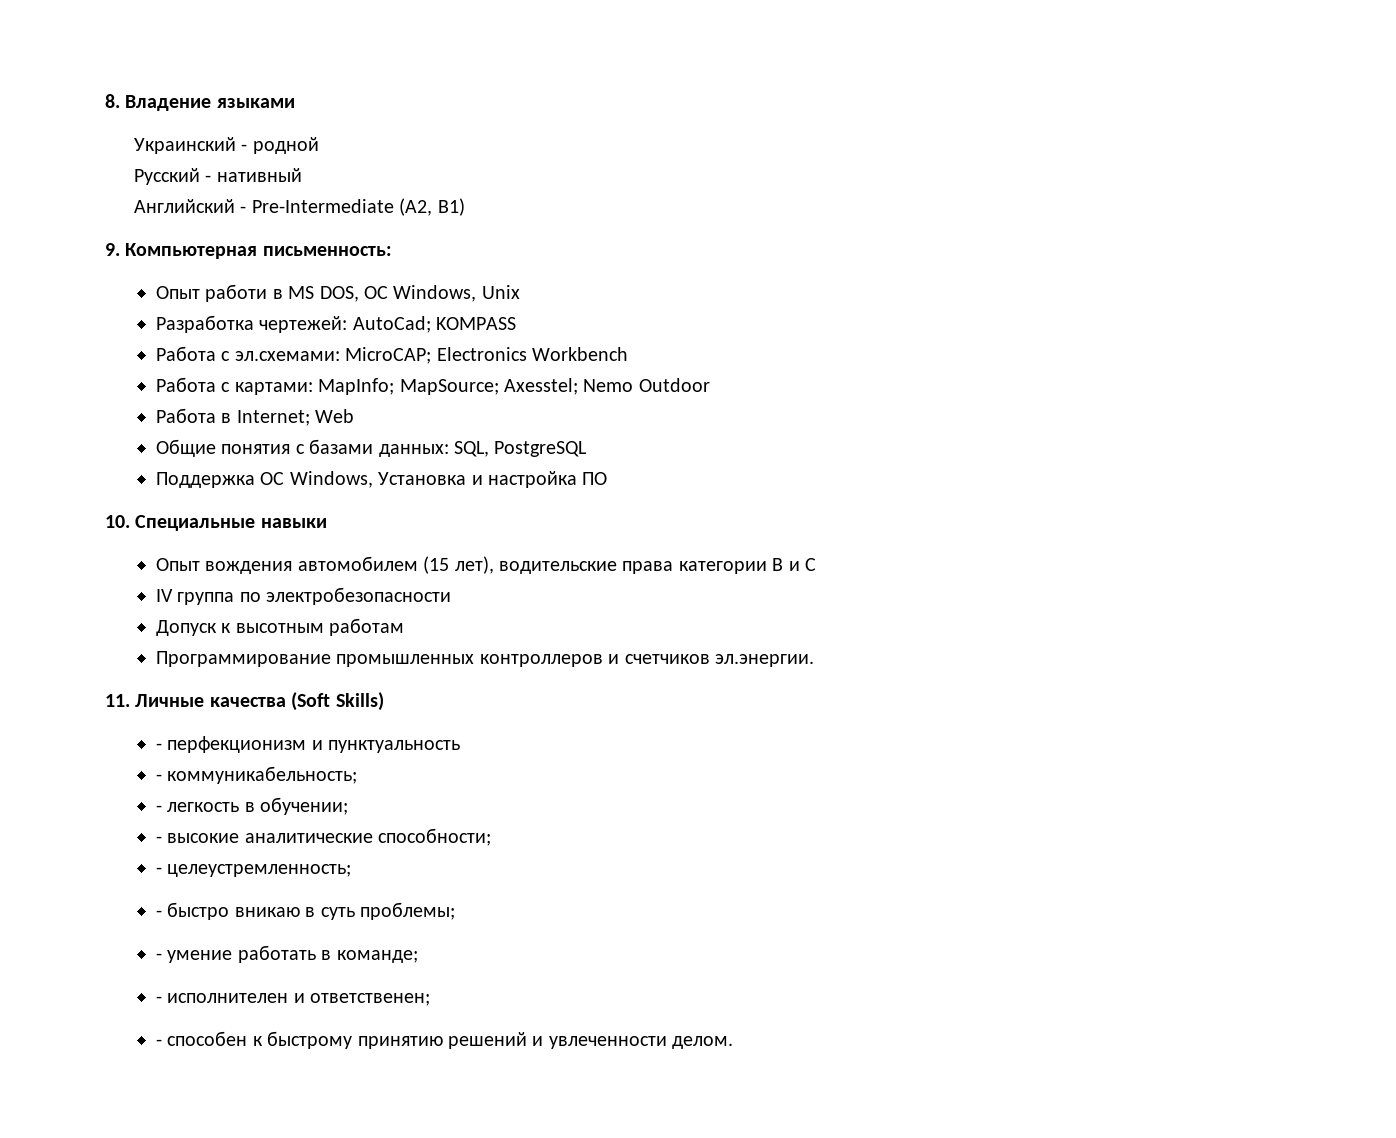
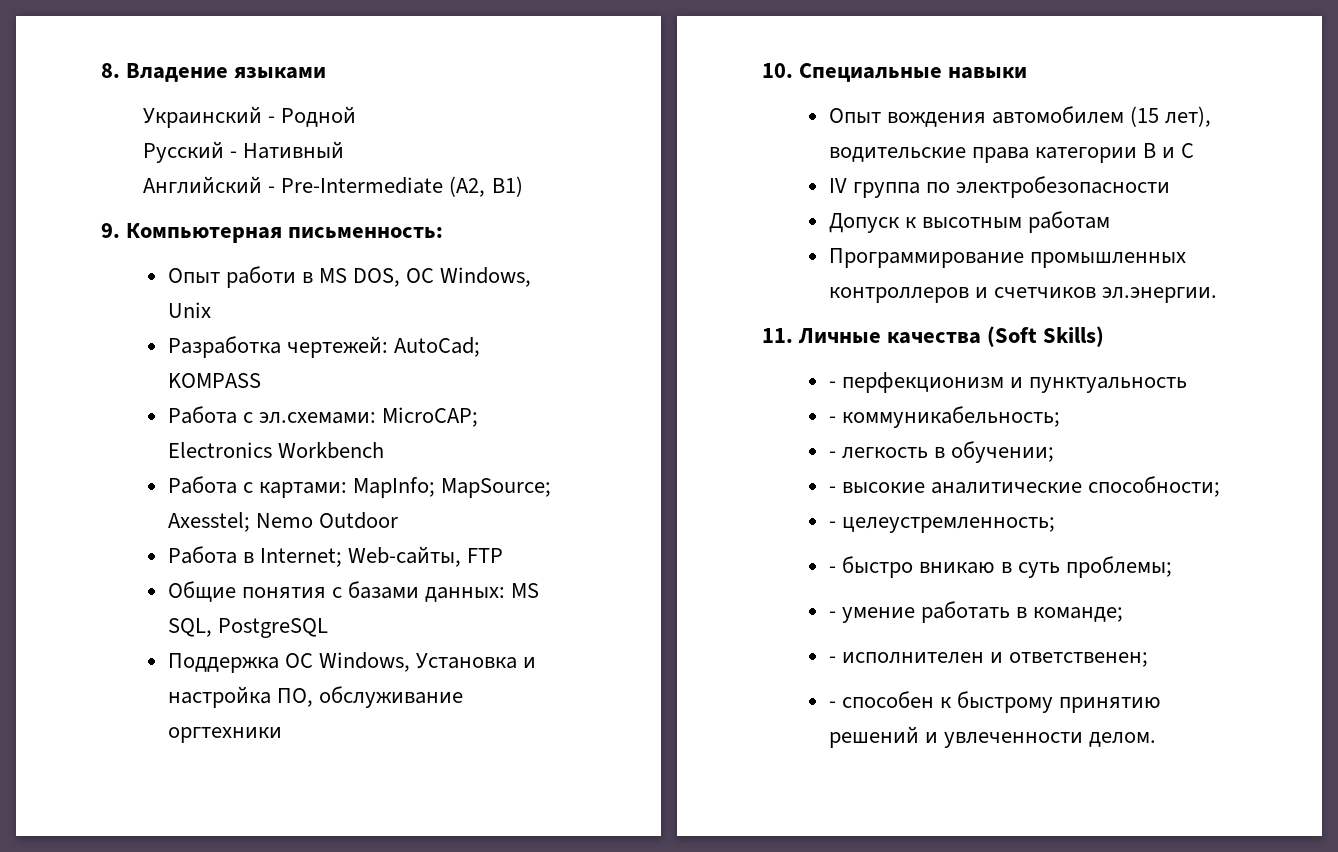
[252,137,319,154] родной -> [281,106,357,127] Родной
[216,168,302,182] нативный -> [243,141,345,159] Нативный
[315,409,355,423] Web -> [348,546,504,567] Web-сайты, FTP
(449, 450) none -> [511,583,540,598] MS
[582,472,608,485] ПО -> [277,686,464,708] [167,727,282,743] ПО, обслуживание оргтехники

